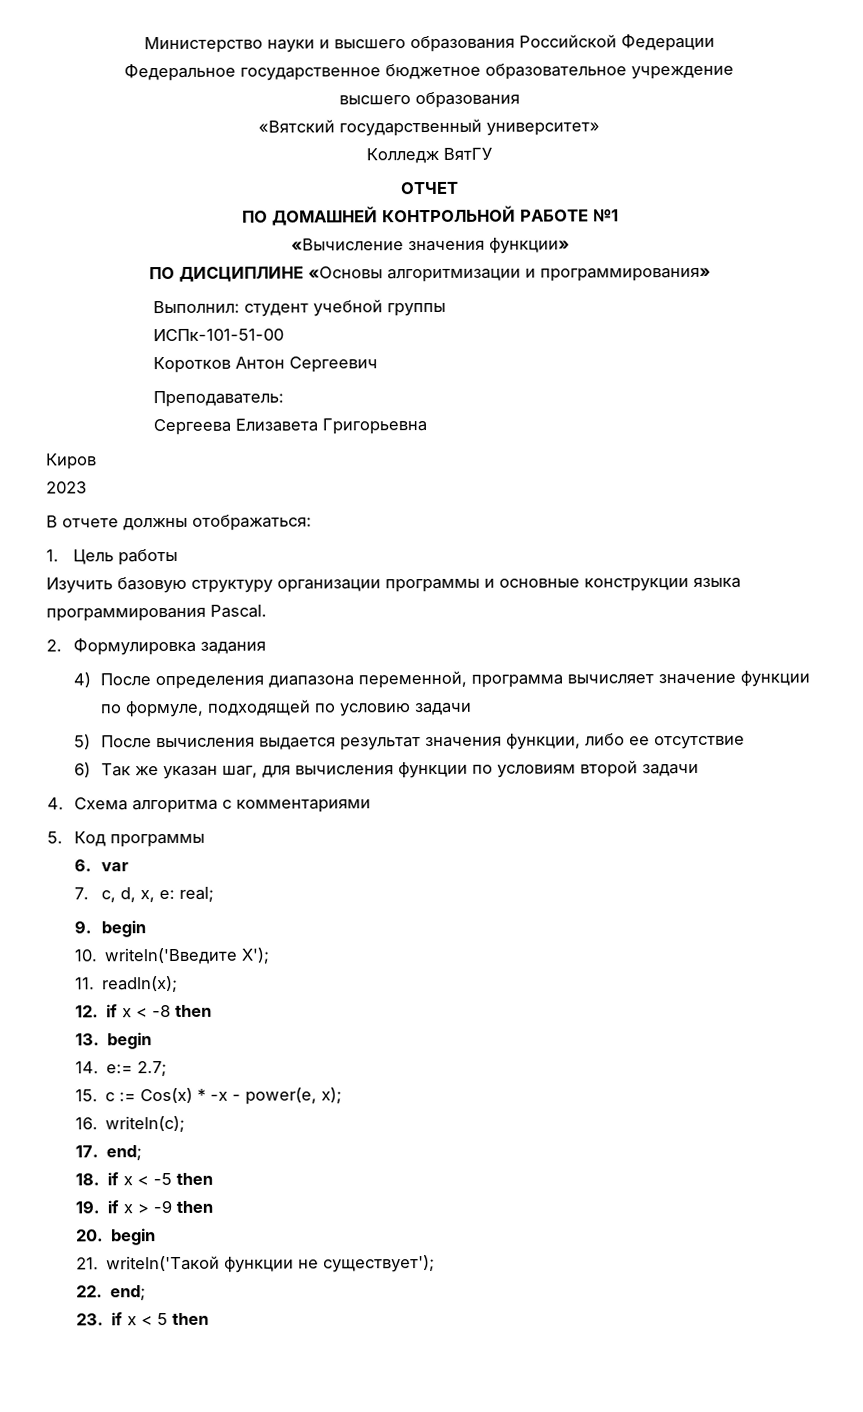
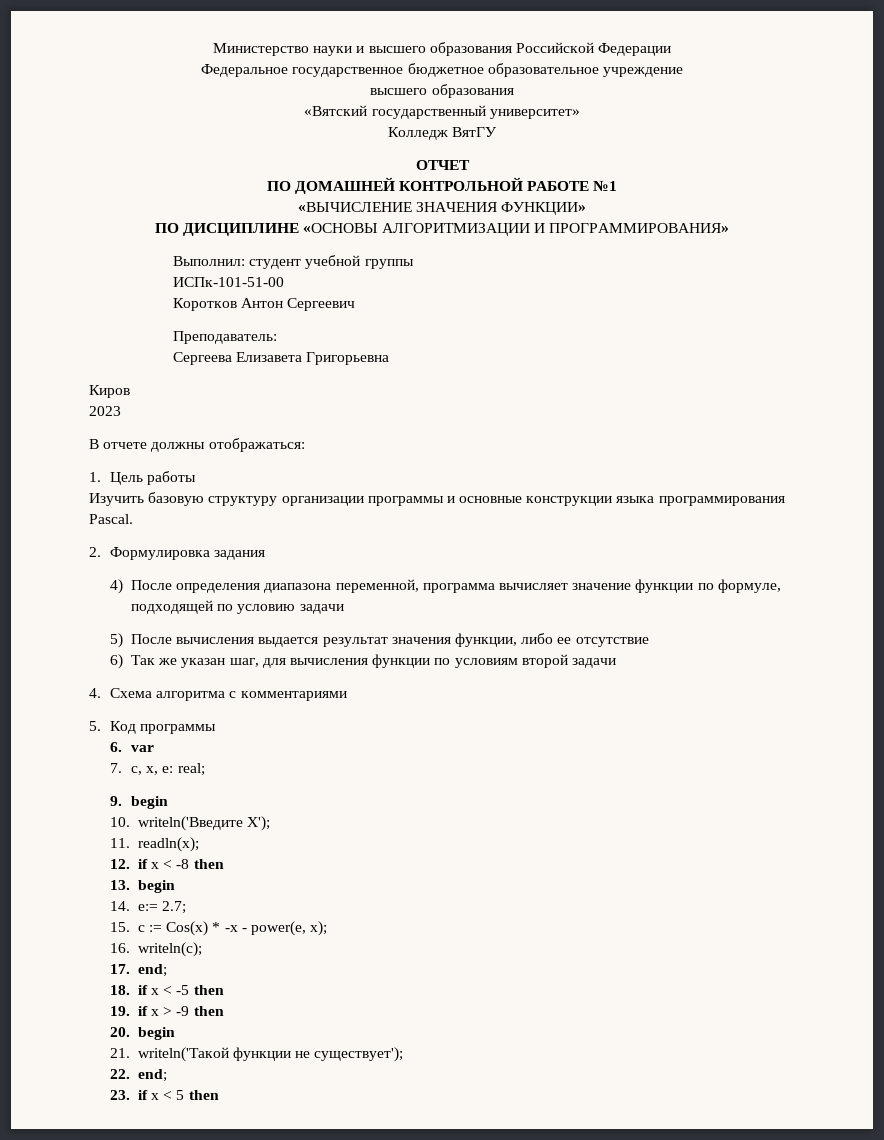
[290,237,570,254] «Вычисление значения функции» -> [297,202,587,215] «ВЫЧИСЛЕНИЕ ЗНАЧЕНИЯ ФУНКЦИИ»
[308,266,711,283] «Основы алгоритмизации и программирования» -> [302,223,730,236] «ОСНОВЫ АЛГОРИТМИЗАЦИИ И ПРОГРАММИРОВАНИЯ»
[120,887,137,903] d, -> (143, 770) none

